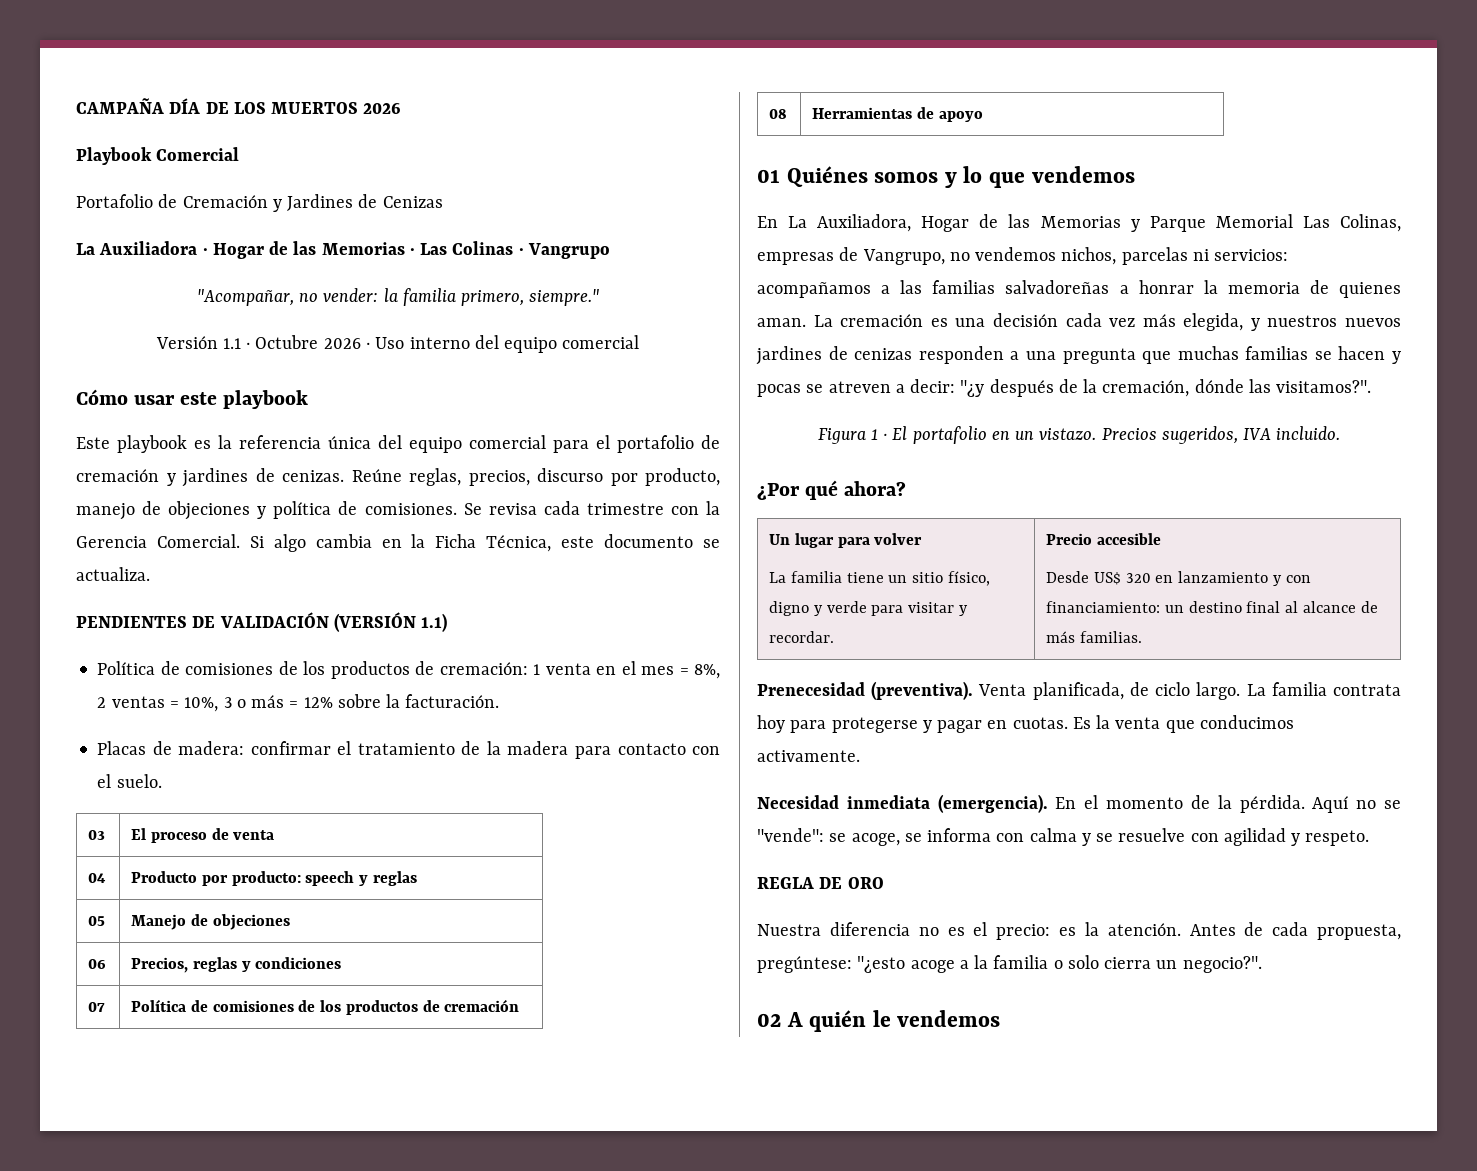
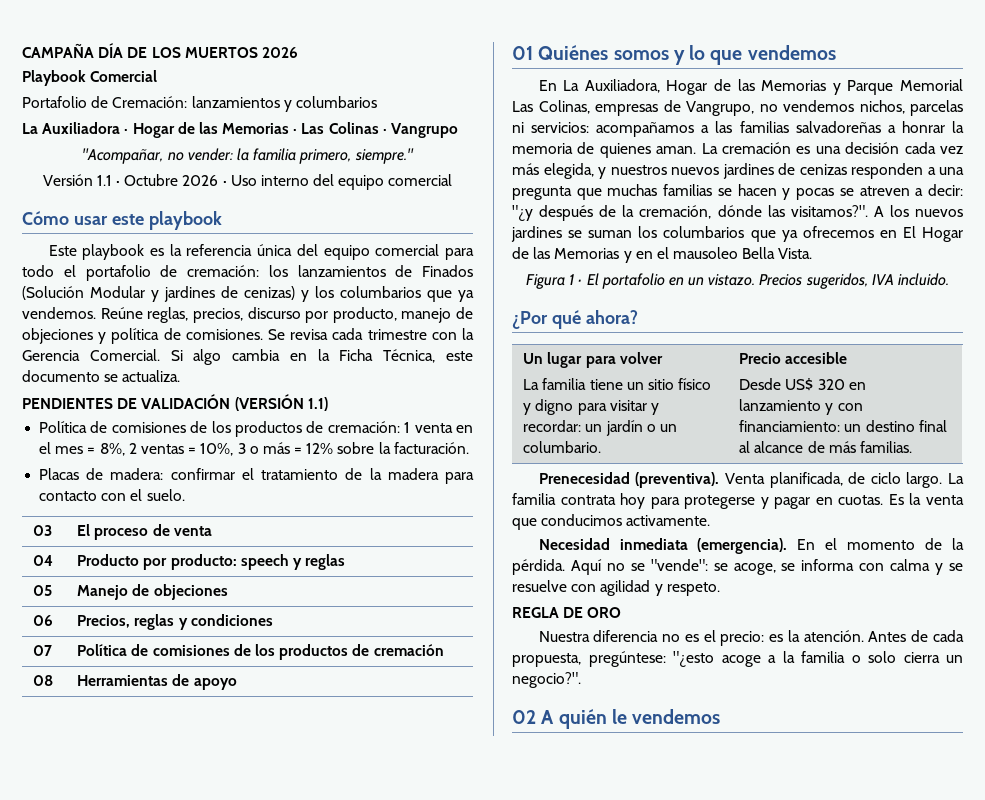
[182,194,443,212] Cremación y Jardines de Cenizas -> [112,96,377,112] Cremación: lanzamientos y columbarios
(589, 446) none -> [22,265,54,277] todo
[76,468,344,487] cremación y jardines de cenizas. -> [187,265,473,277] [22,286,474,302] [22,307,96,319] cremación: los lanzamientos de Finados (Solución Modular y jardines de cenizas) y los columbarios que ya vendemos.
(1372, 386) none -> [873,205,963,217] [511,226,964,242] [512,247,813,263] A los nuevos jardines se suman los columbarios que ya ofrecemos en El Hogar de las Memorias y en el mausoleo Bella Vista.
[947,571,990,586] [769,601,968,616] [769,631,835,643] físico, digno y verde para visitar y recordar. -> [678,378,712,390] [523,399,660,415] [523,420,678,436] [523,441,602,453] físico y digno para visitar y recordar: un jardín o un columbario.

